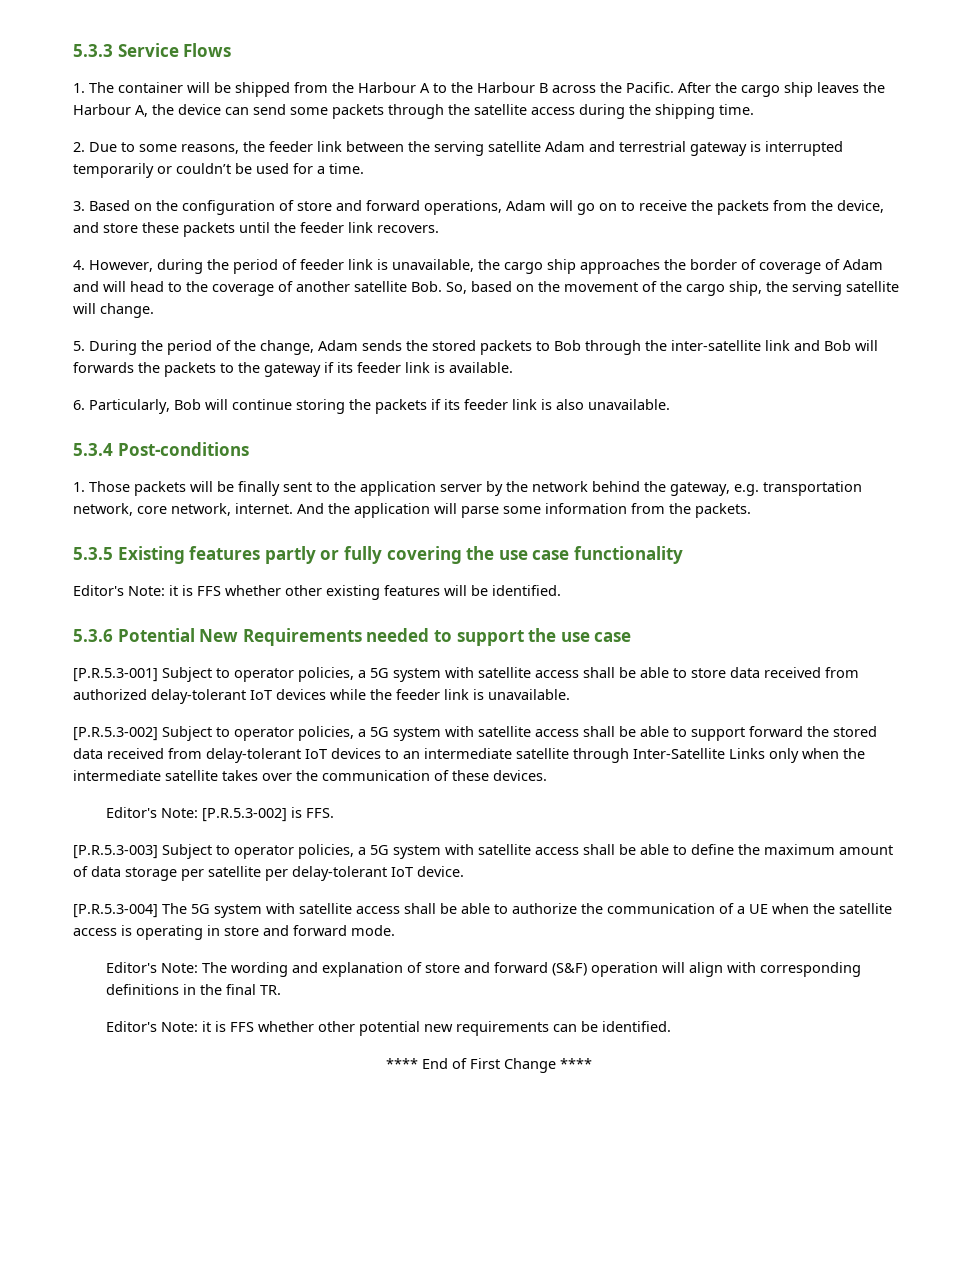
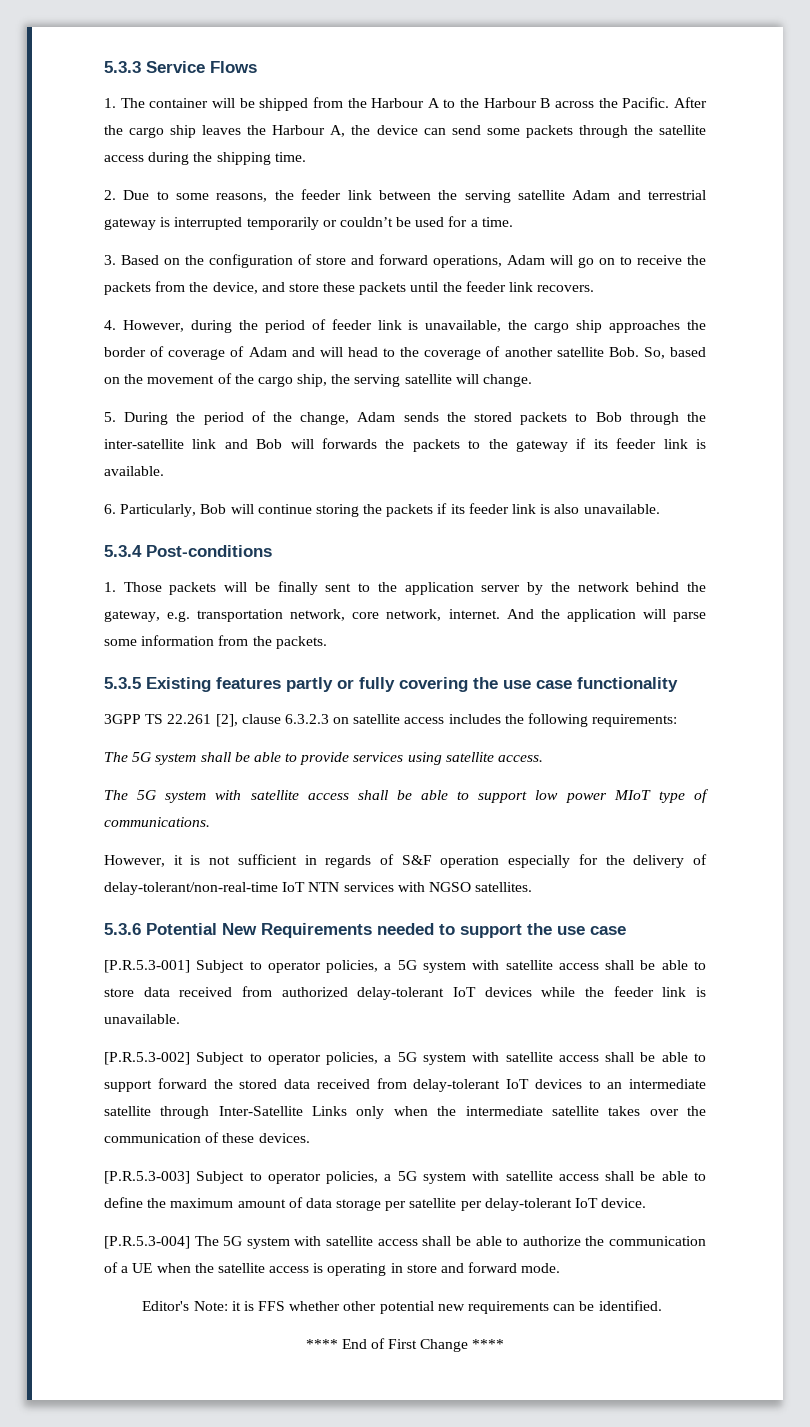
[73,585,561,600] Editor's Note: it is FFS whether other existing features will be identified. -> [104,713,678,727] [104,752,544,765] [104,789,709,803] [104,817,210,827] [104,854,707,868] [104,882,533,895] 3GPP TS 22.261 [2], clause 6.3.2.3 on satellite access includes the following requirements: // The 5G system shall be able to provide services using satellite access. // The 5G system with satellite access shall be able to support low power MIoT type of communications. // However, it is not sufficient in regards of S&F operation especially for the delivery of delay-tolerant/non-real-time IoT NTN services with NGSO satellites.
[106,807,335,822] // Editor's Note: [P.R.5.3-002] is FFS. -> (310, 1138) none
[106,962,862,977] [106,984,282,995] // Editor's Note: The wording and explanation of store and forward (S&F) operation will align with corresponding definitions in the final TR. -> (561, 1268) none

